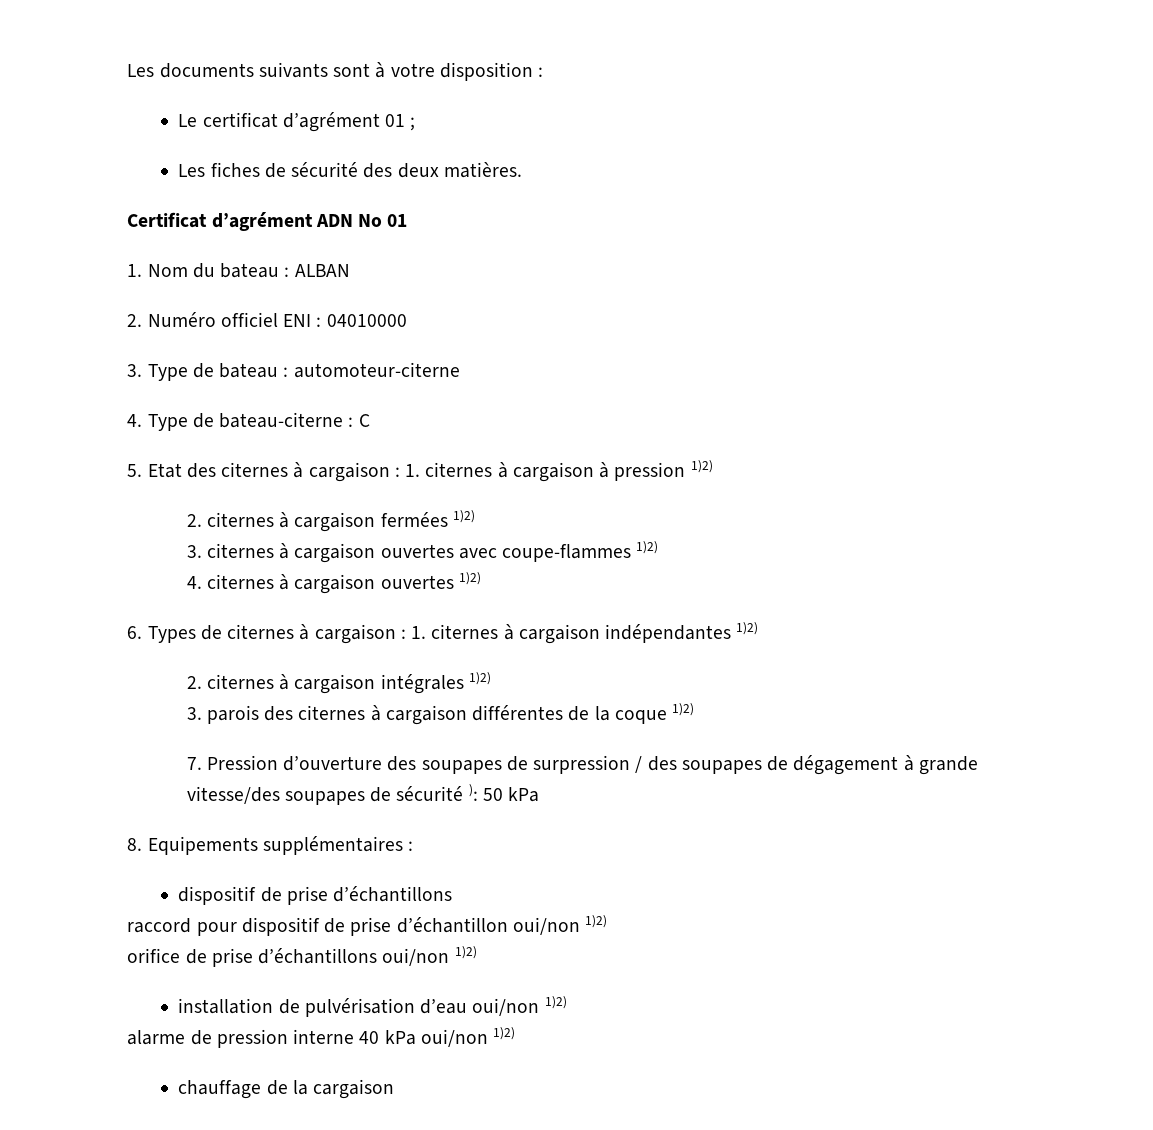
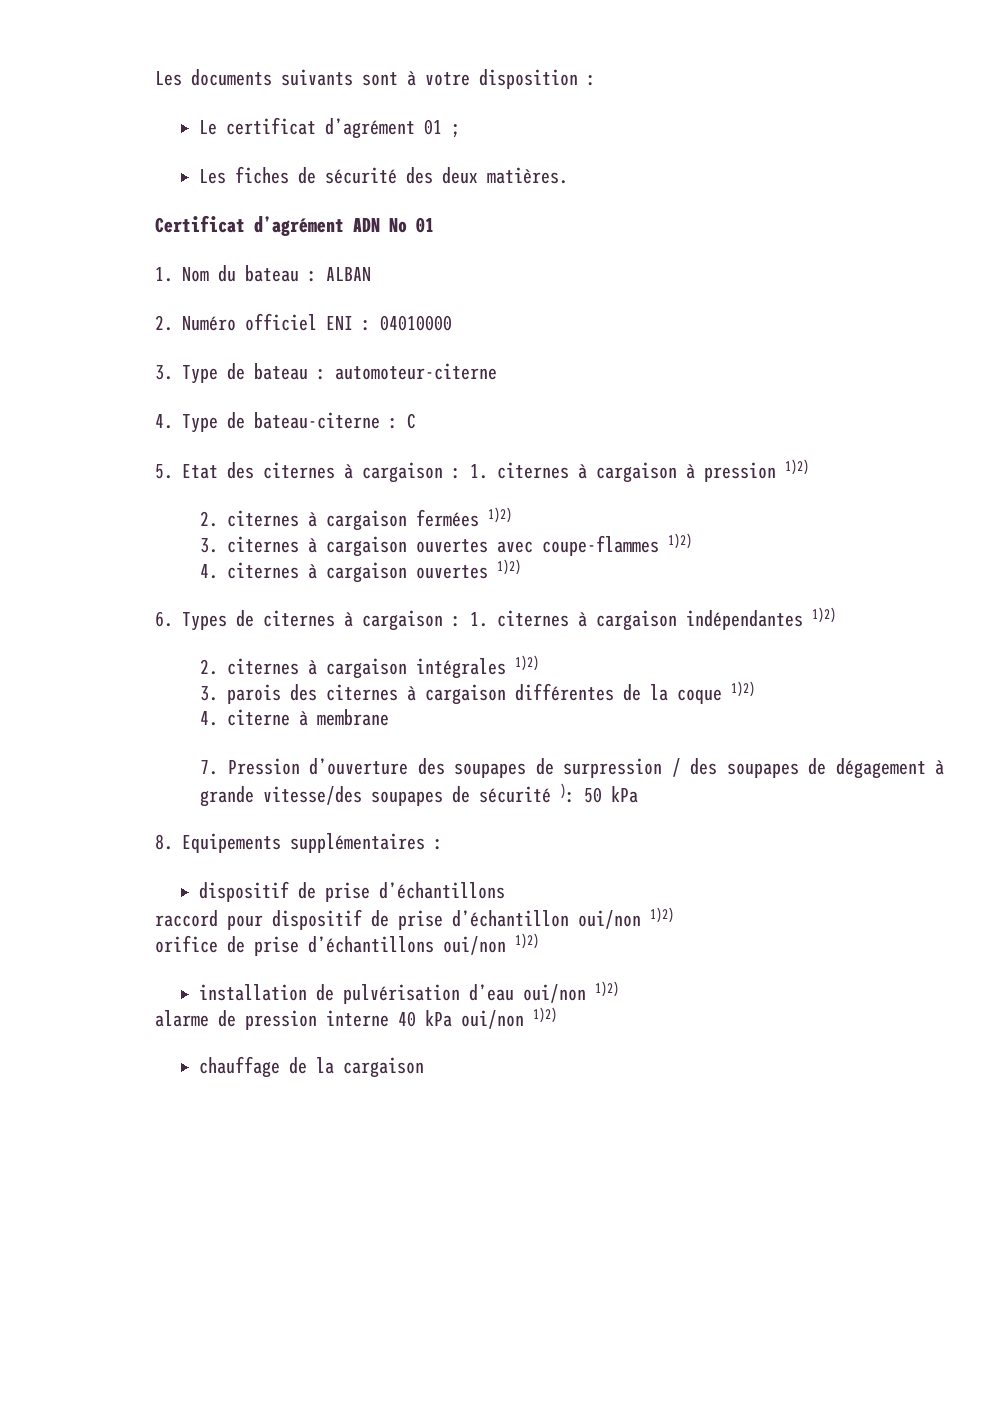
(695, 709) none -> [200,709,390,726] // 4. citerne à membrane

